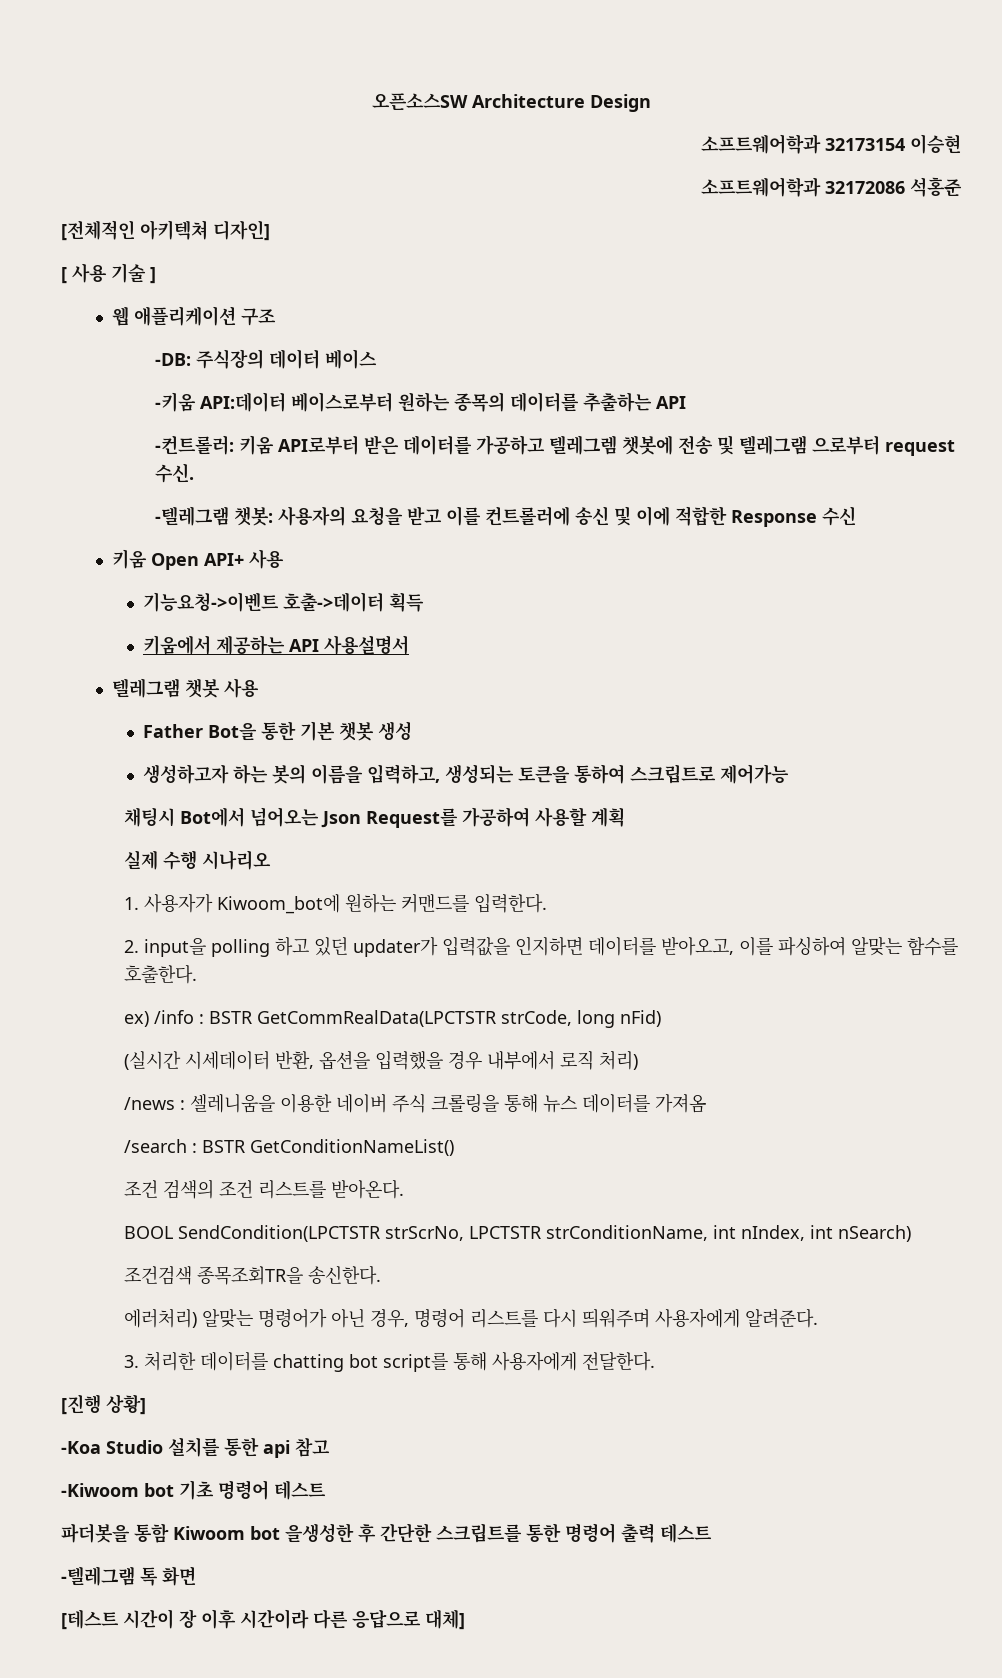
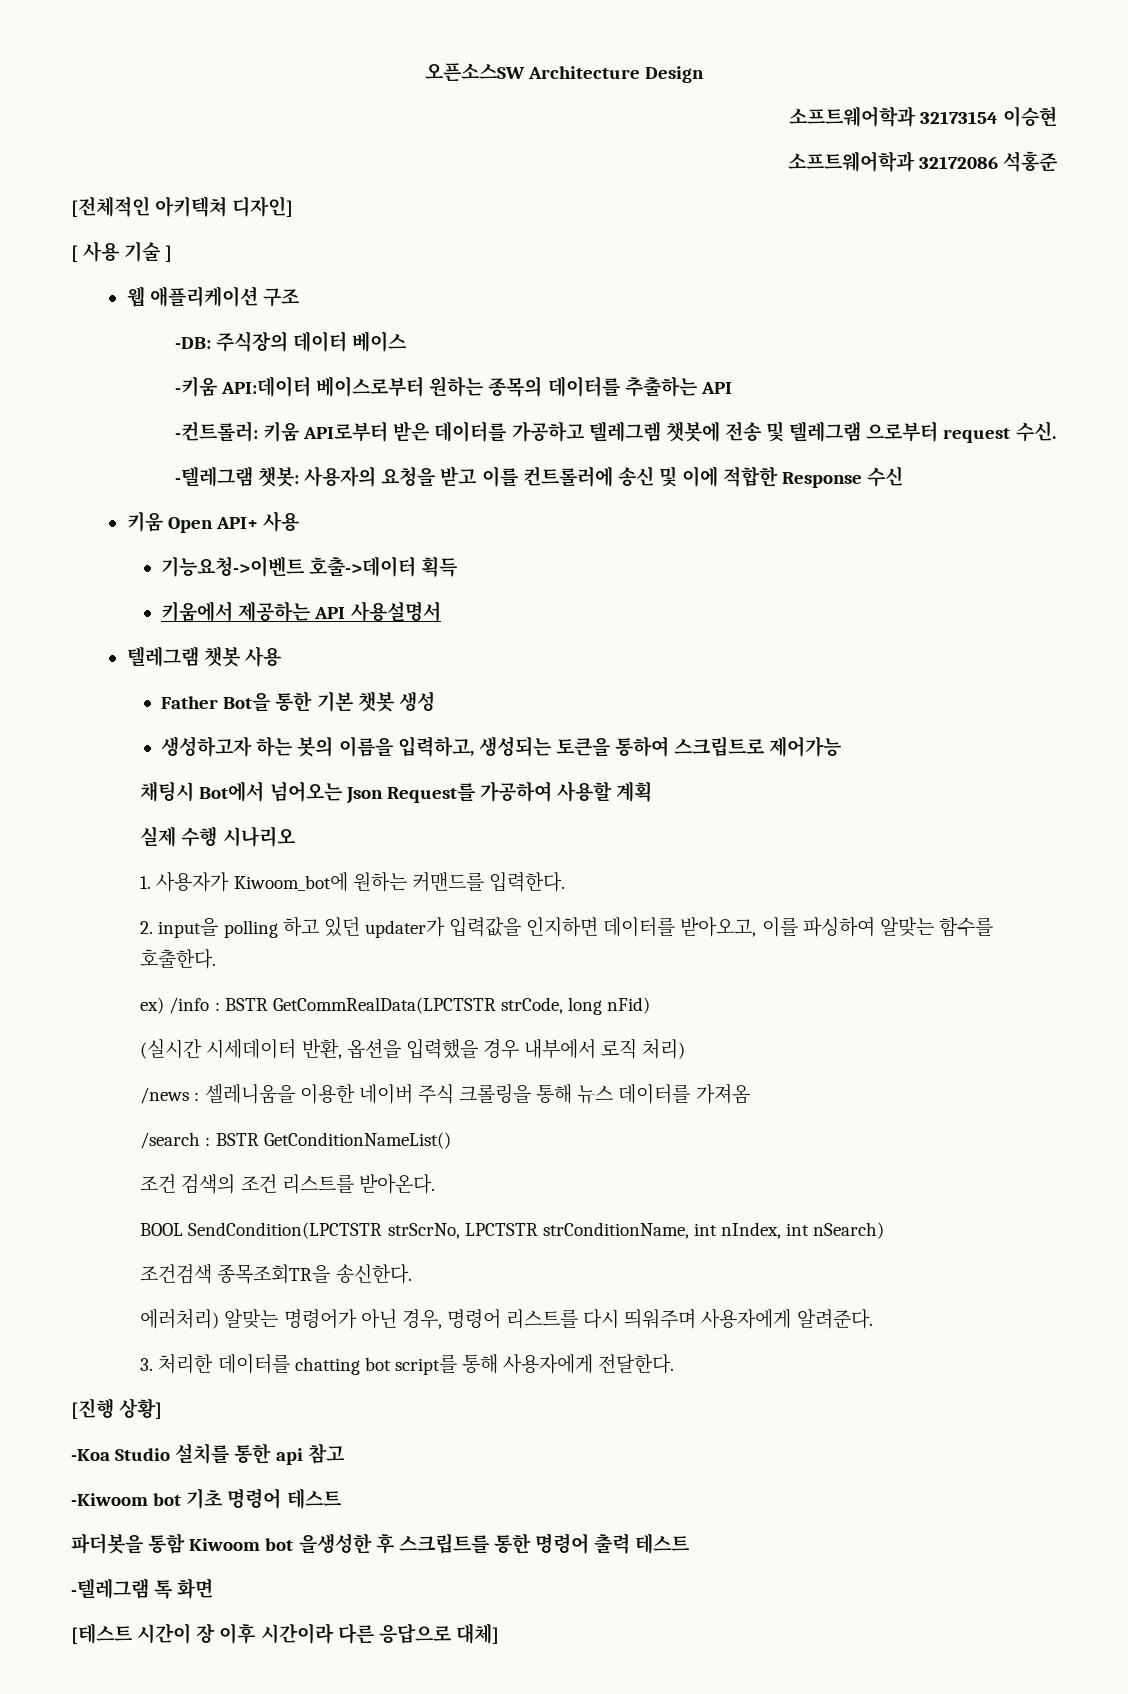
[380,1523,432,1543] 간단한 -> (395, 1544) none

